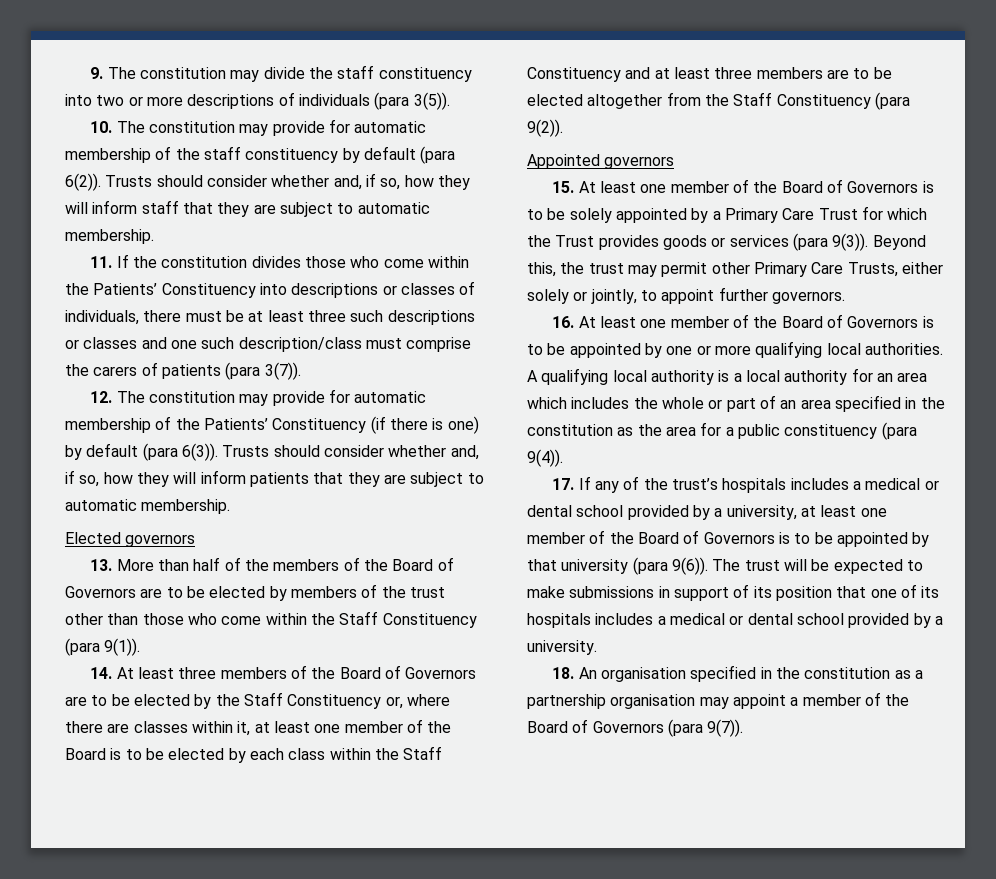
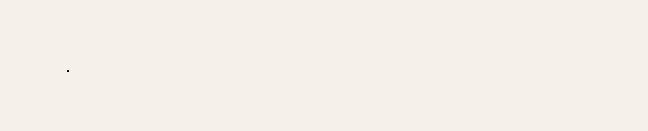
[90,65,472,82] [65,92,450,110] [90,119,427,136] [65,146,456,164] [65,173,470,191] [65,200,430,217] [65,229,154,244] [90,254,469,268] [65,281,476,298] [65,310,475,325] [65,337,472,352] [65,362,301,380] [90,389,427,406] [65,416,479,434] [65,443,479,461] [65,470,484,487] [65,499,231,514] [65,532,196,547] [90,557,454,571] [65,584,445,601] [65,611,477,628] [65,638,141,656] [90,665,477,679] [65,692,450,709] [65,719,452,736] [65,746,443,763] [527,67,892,82] [527,92,910,110] [527,119,563,137] [527,154,675,169] [552,179,934,193] [527,206,928,223] [527,233,926,251] [527,262,943,277] [527,287,845,304] [552,314,934,328] [527,341,943,358] [527,368,928,385] [527,395,945,412] [527,422,917,440] [527,449,563,467] [552,476,939,493] [527,505,887,520] [527,530,930,547] [527,557,923,575] [527,584,940,601] [527,613,943,628] [527,640,597,655] [552,665,923,682] [527,692,910,709] [527,719,744,737] 9. The constitution may divide the staff constituency into two or more descriptions of individuals (para 3(5)). // 10. The constitution may provide for automatic membership of the staff constituency by default (para 6(2)). Trusts should consider whether and, if so, how they will inform staff that they are subject to automatic membership. // 11. If the constitution divides those who come within the Patients’ Constituency into descriptions or classes of individuals, there must be at least three such descriptions or classes and one such description/class must comprise the carers of patients (para 3(7)). // 12. The constitution may provide for automatic membership of the Patients’ Constituency (if there is one) by default (para 6(3)). Trusts should consider whether and, if so, how they will inform patients that they are subject to automatic membership. // Elected governors // 13. More than half of the members of the Board of Governors are to be elected by members of the trust other than those who come within the Staff Constituency (para 9(1)). // 14. At least three members of the Board of Governors are to be elected by the Staff Constituency or, where there are classes within it, at least one member of the Board is to be elected by each class within the Staff Constituency and at least three members are to be elected altogether from the Staff Constituency (para 9(2)). // Appointed governors // 15. At least one member of the Board of Governors is to be solely appointed by a Primary Care Trust for which the Trust provides goods or services (para 9(3)). Beyond this, the trust may permit other Primary Care Trusts, either solely or jointly, to appoint further governors. // 16. At least one member of the Board of Governors is to be appointed by one or more qualifying local authorities. A qualifying local authority is a local authority for an area which includes the whole or part of an area specified in the constitution as the area for a public constituency (para 9(4)). // 17. If any of the trust’s hospitals includes a medical or dental school provided by a university, at least one member of the Board of Governors is to be appointed by that university (para 9(6)). The trust will be expected to make submissions in support of its position that one of its hospitals includes a medical or dental school provided by a university. // 18. An organisation specified in the constitution as a partnership organisation may appoint a member of the Board of Governors (para 9(7)). -> [64,70,72,72] .

